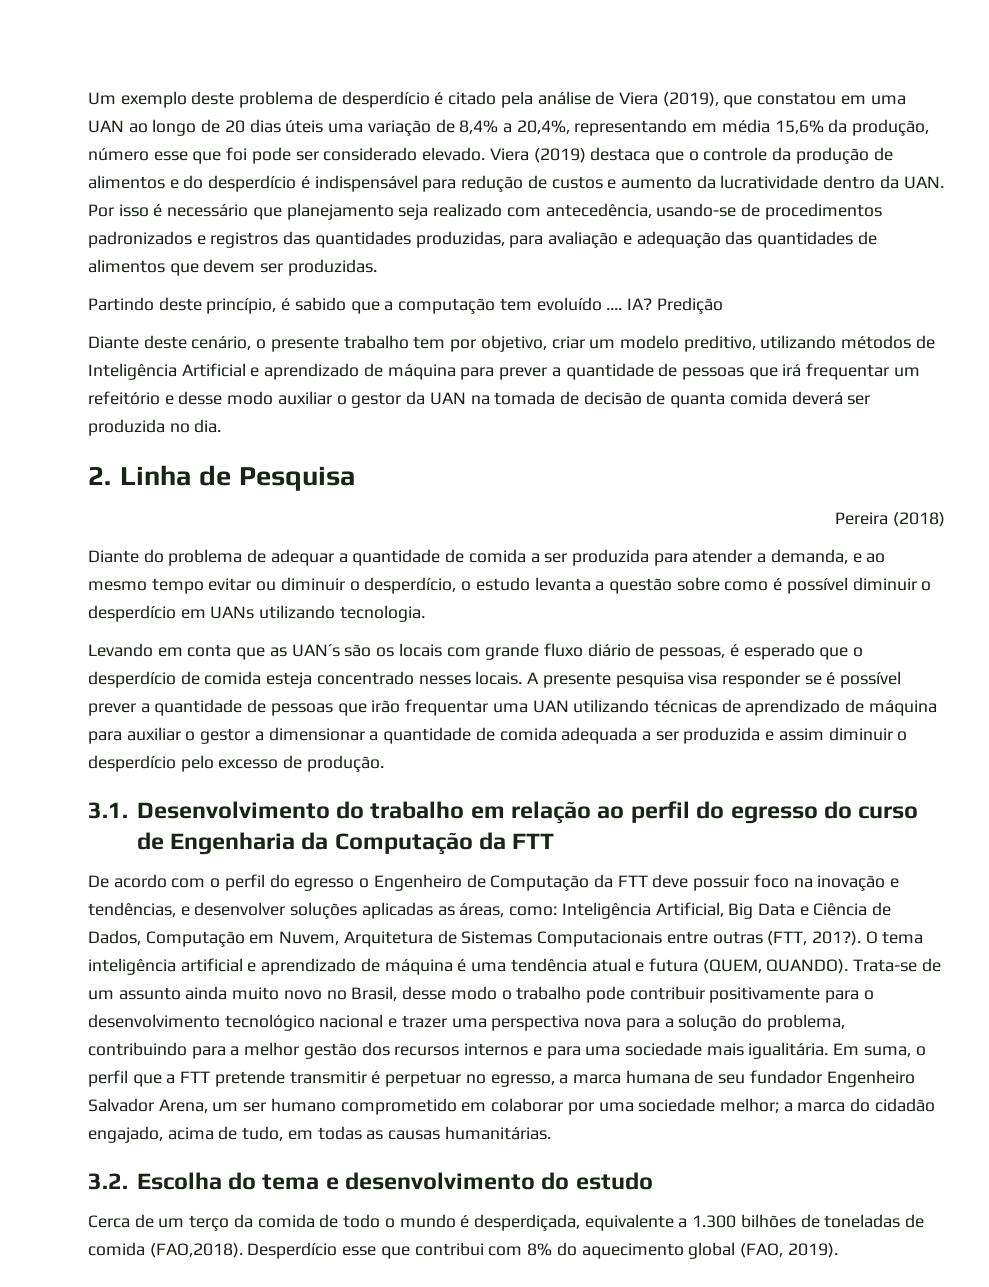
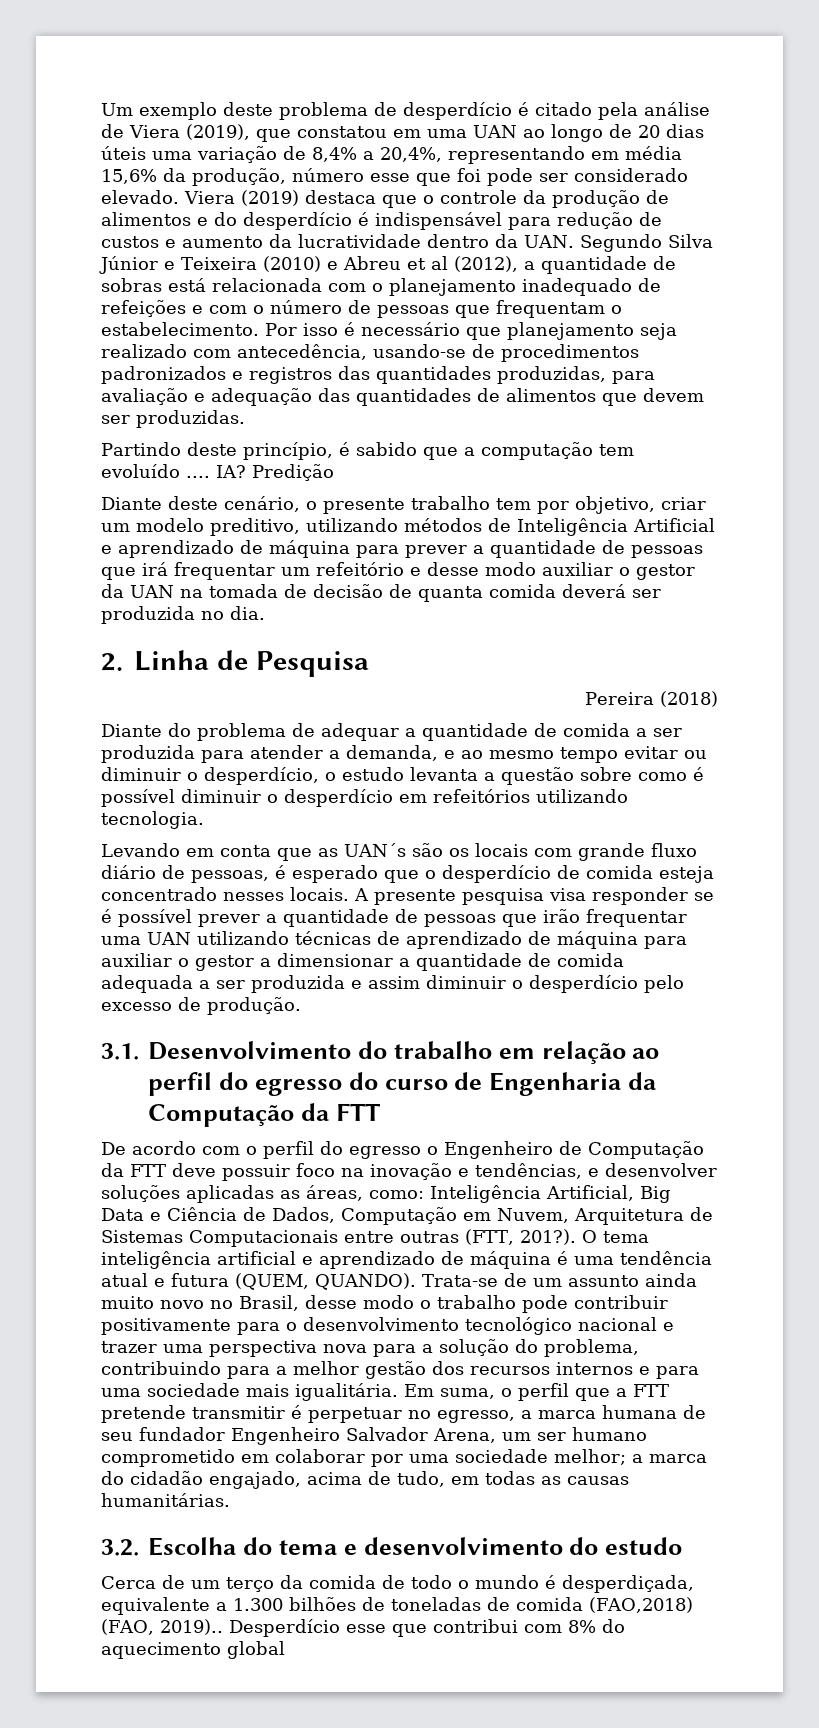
(944, 182) none -> [579,234,713,252] [99,256,676,274] [101,278,661,296] [101,300,622,318] [101,322,259,336] Segundo Silva Júnior e Teixeira (2010) e Abreu et al (2012), a quantidade de sobras está relacionada com o planejamento inadequado de refeições e com o número de pessoas que frequentam o estabelecimento.
[210,606,255,619] UANs -> [433,789,530,803] refeitórios
[149,1243,243,1258] (FAO,2018). -> [589,1597,693,1613] [101,1619,223,1635] (FAO,2018) (FAO, 2019)..
[739,1243,838,1258] (FAO, 2019). -> (285, 1650) none

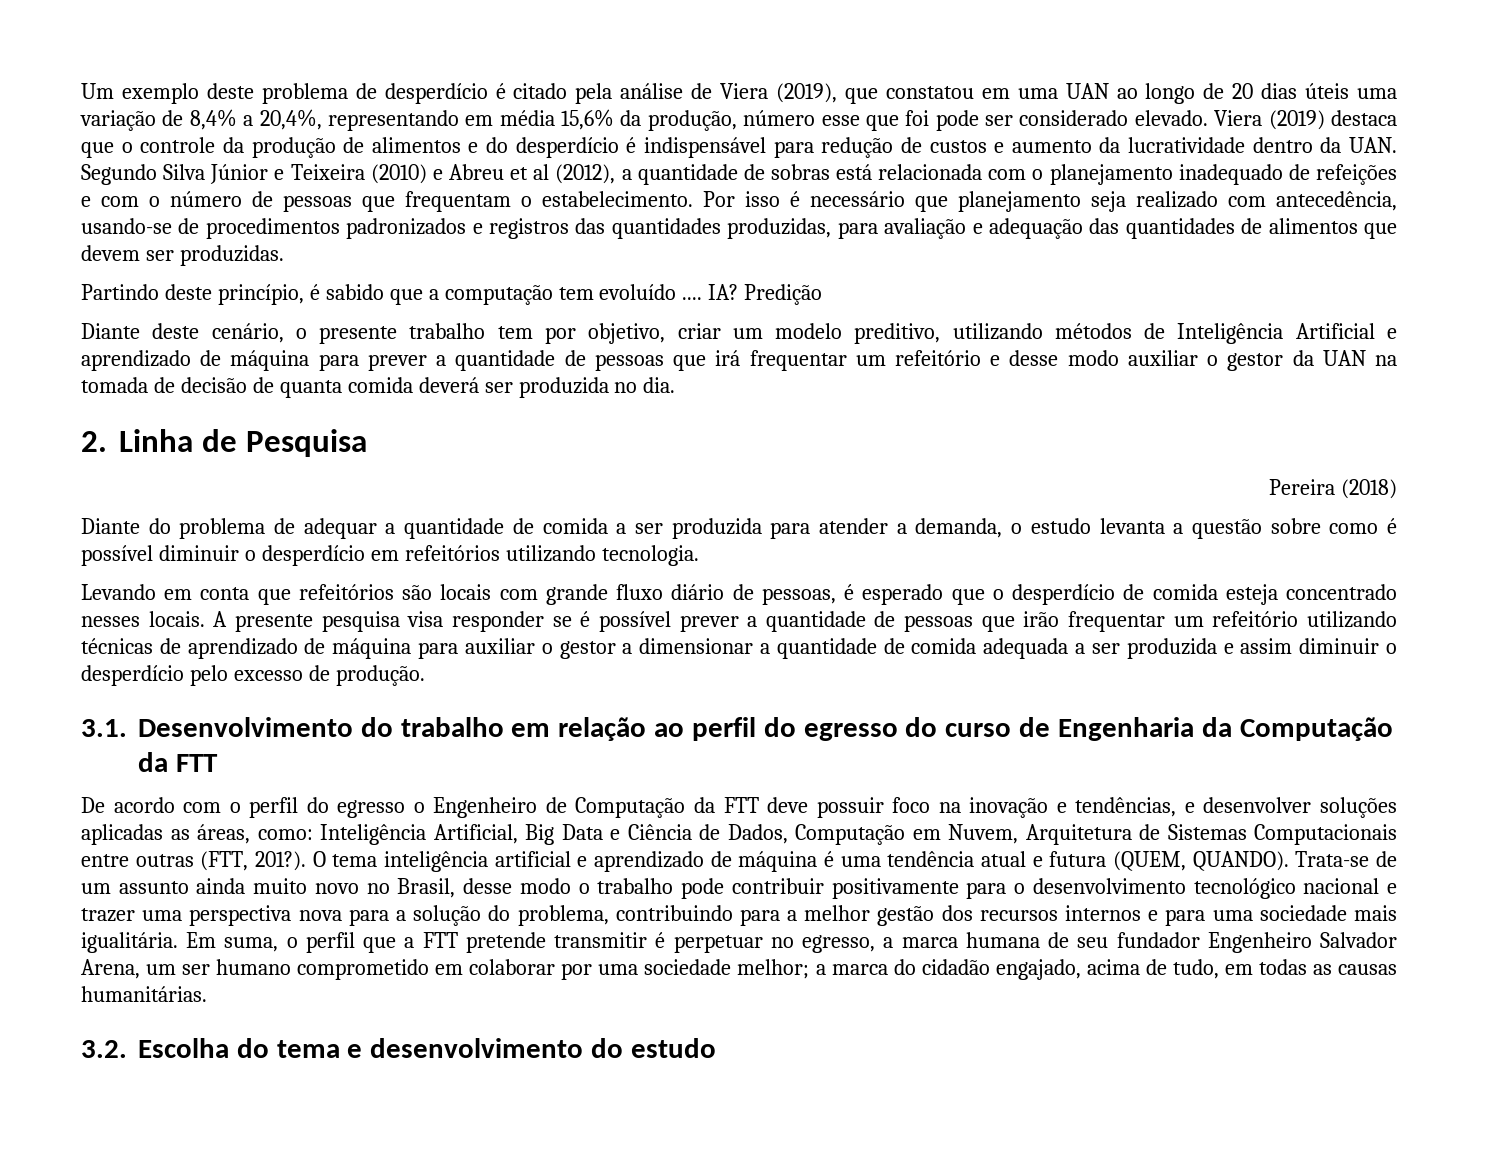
[444,746,707,763] [101,767,319,785] e ao mesmo tempo evitar ou diminuir o desperdício, -> (1003, 528) none
[318,843,469,857] as UAN´s são os -> [298,584,433,600] refeitórios são
[101,932,191,945] uma UAN -> [1173,611,1299,627] um refeitório
[101,1575,694,1593] [101,1597,693,1615] [101,1619,625,1637] [101,1641,285,1659] // Cerca de um terço da comida de todo o mundo é desperdiçada, equivalente a 1.300 bilhões de toneladas de comida (FAO,2018) (FAO, 2019).. Desperdício esse que contribui com 8% do aquecimento global -> (716, 1048) none

